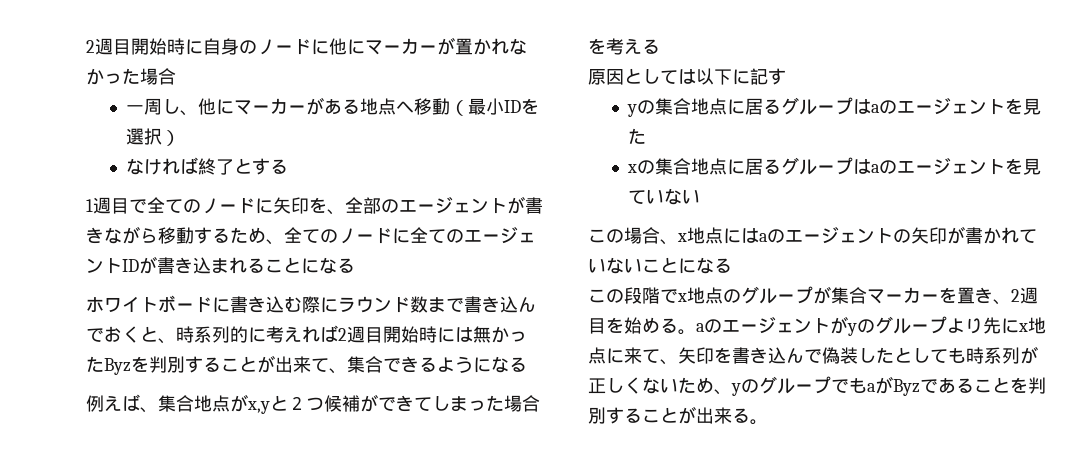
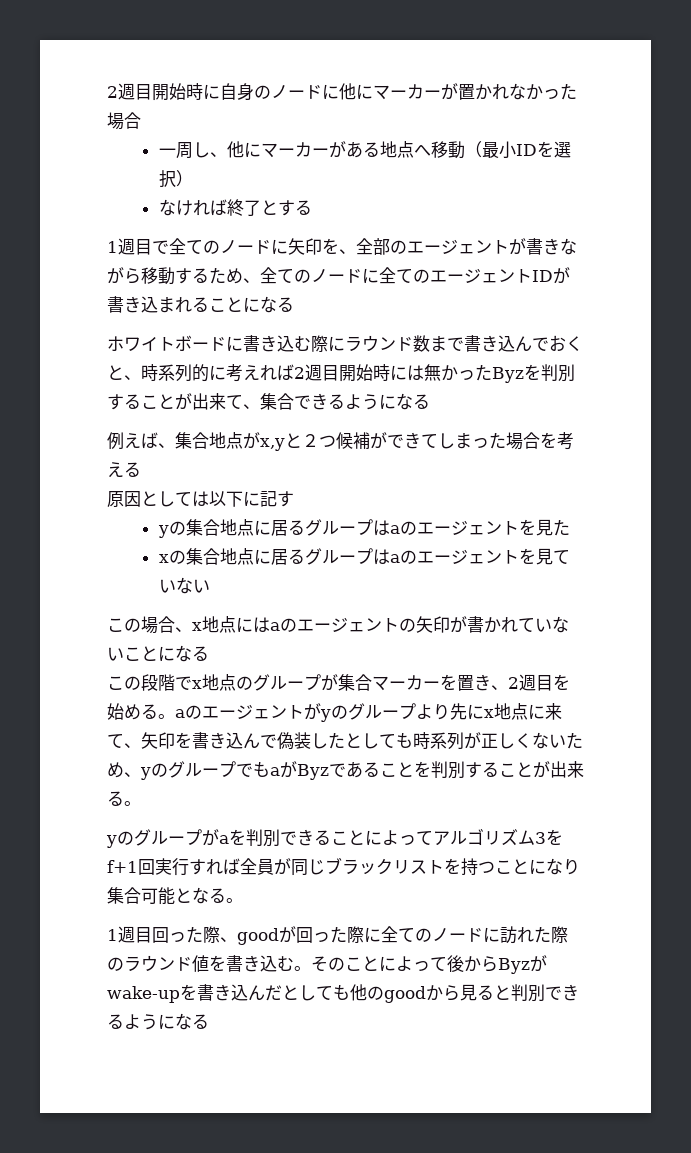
(768, 422) none -> [106,828,563,848] [107,857,580,876] [107,887,243,905] [107,926,568,945] [107,955,547,974] [107,984,579,1003] [107,1013,209,1030] // yのグループがaを判別できることによってアルゴリズム3をf+1回実行すれば全員が同じブラックリストを持つことになり集合可能となる。 // 1週目回った際、goodが回った際に全てのノードに訪れた際のラウンド値を書き込む。そのことによって後からByzがwake-upを書き込んだとしても他のgoodから見ると判別できるようになる

